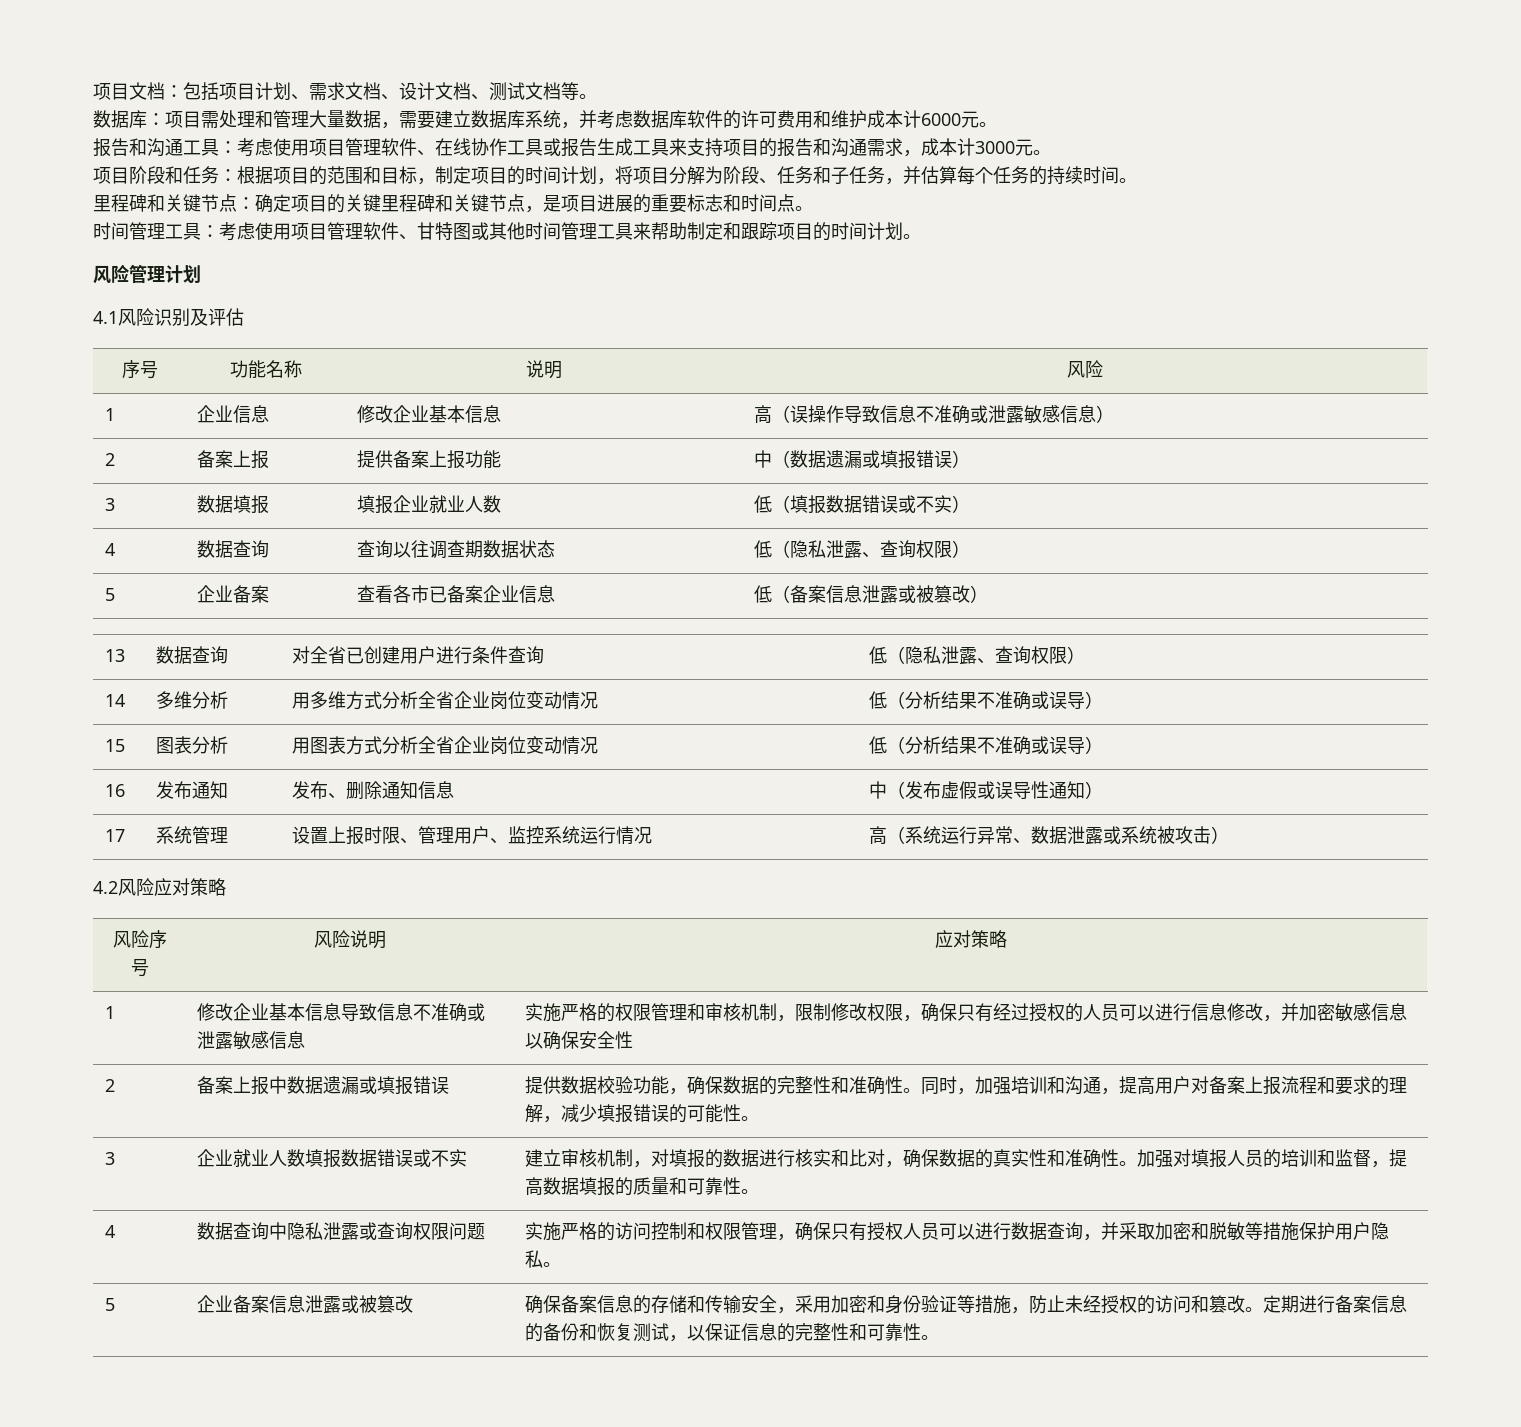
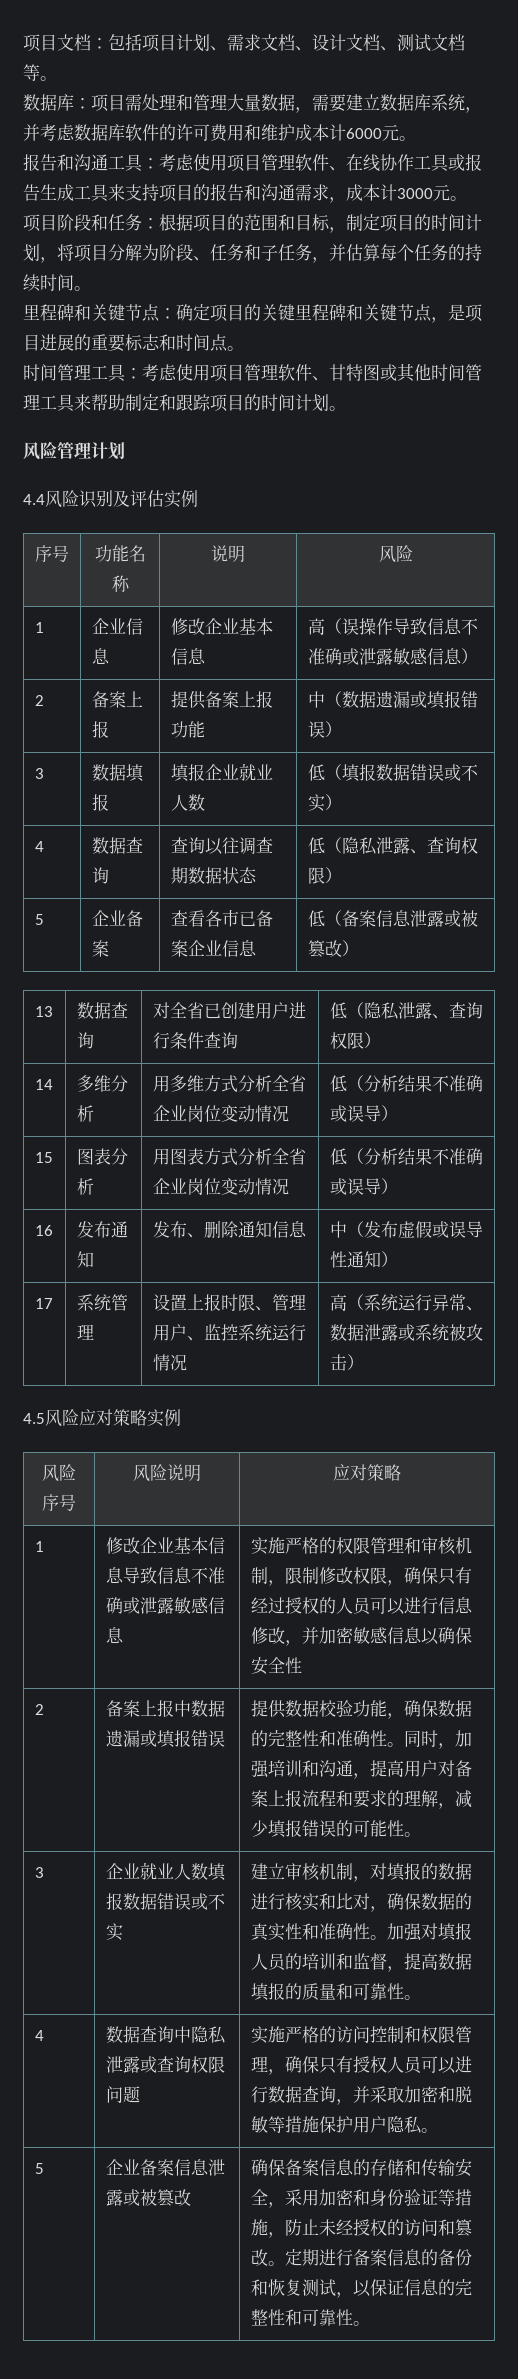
[93,311,118,324] 4.1 -> [23,494,45,505] 4.4
(244, 317) none -> [164,490,198,508] 实例
[93,881,118,894] 4.2 -> [23,1413,45,1424] 4.5
(226, 887) none -> [147,1409,181,1427] 实例

